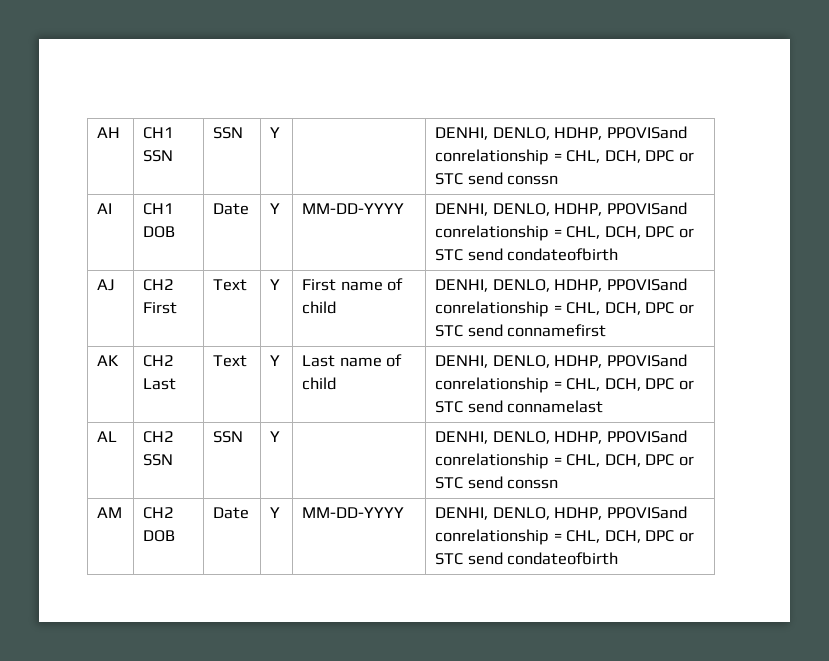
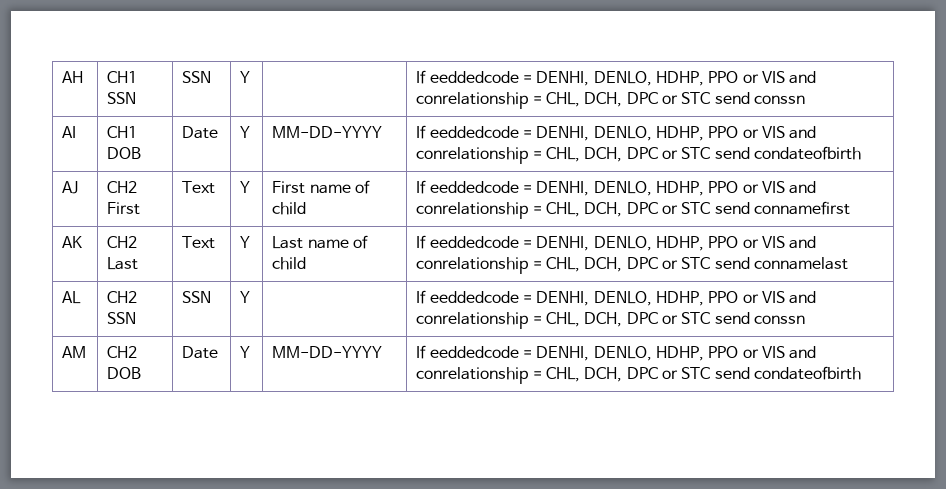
[435,126,687,140] DENHI, DENLO, HDHP, PPOVISand -> [416,70,817,86] If eeddedcode = DENHI, DENLO, HDHP, PPO or VIS and
[435,202,687,216] DENHI, DENLO, HDHP, PPOVISand -> [416,125,817,141] If eeddedcode = DENHI, DENLO, HDHP, PPO or VIS and
[435,278,687,292] DENHI, DENLO, HDHP, PPOVISand -> [416,180,817,196] If eeddedcode = DENHI, DENLO, HDHP, PPO or VIS and
[435,354,687,368] DENHI, DENLO, HDHP, PPOVISand -> [416,235,817,251] If eeddedcode = DENHI, DENLO, HDHP, PPO or VIS and
[435,430,687,444] DENHI, DENLO, HDHP, PPOVISand -> [416,290,817,306] If eeddedcode = DENHI, DENLO, HDHP, PPO or VIS and
[435,506,687,520] DENHI, DENLO, HDHP, PPOVISand -> [416,345,817,361] If eeddedcode = DENHI, DENLO, HDHP, PPO or VIS and

